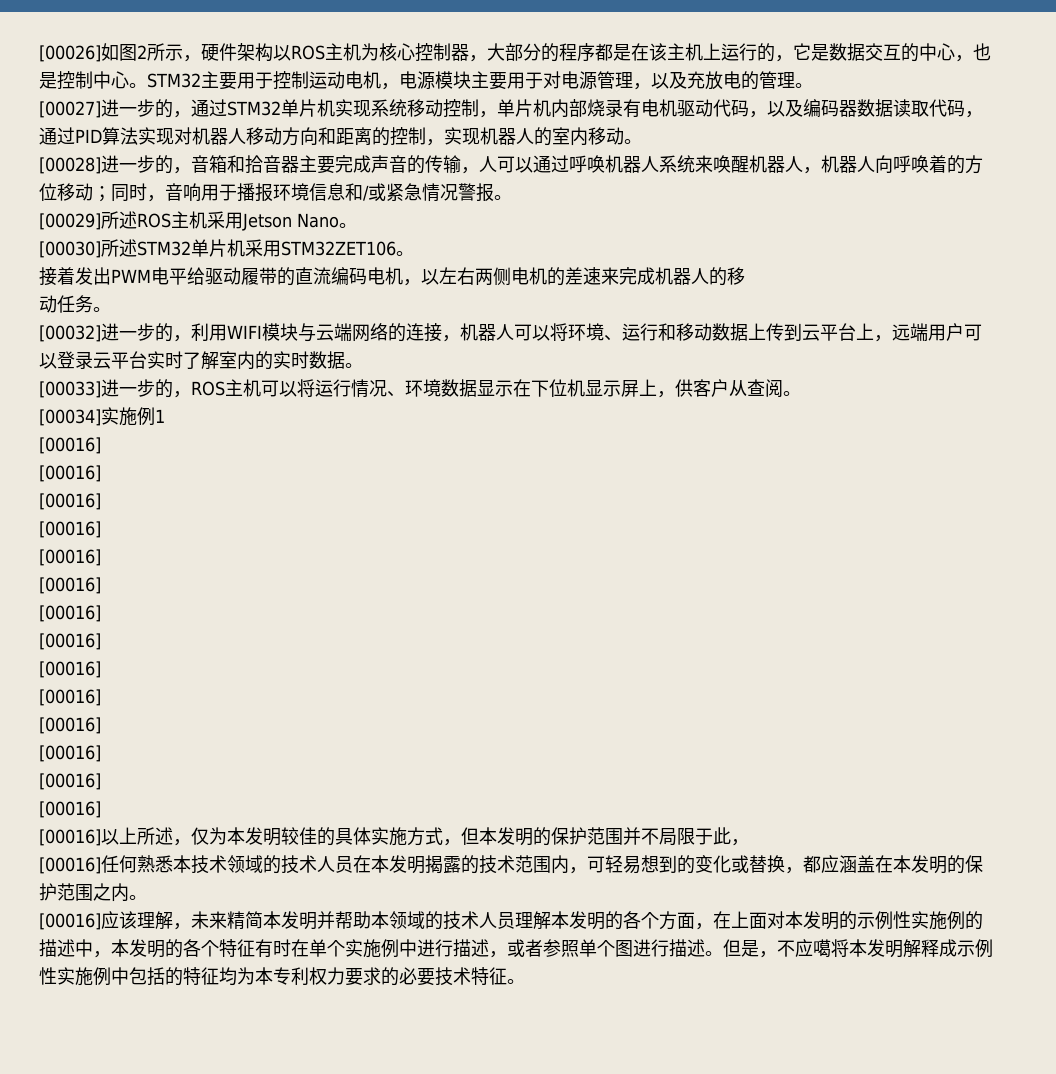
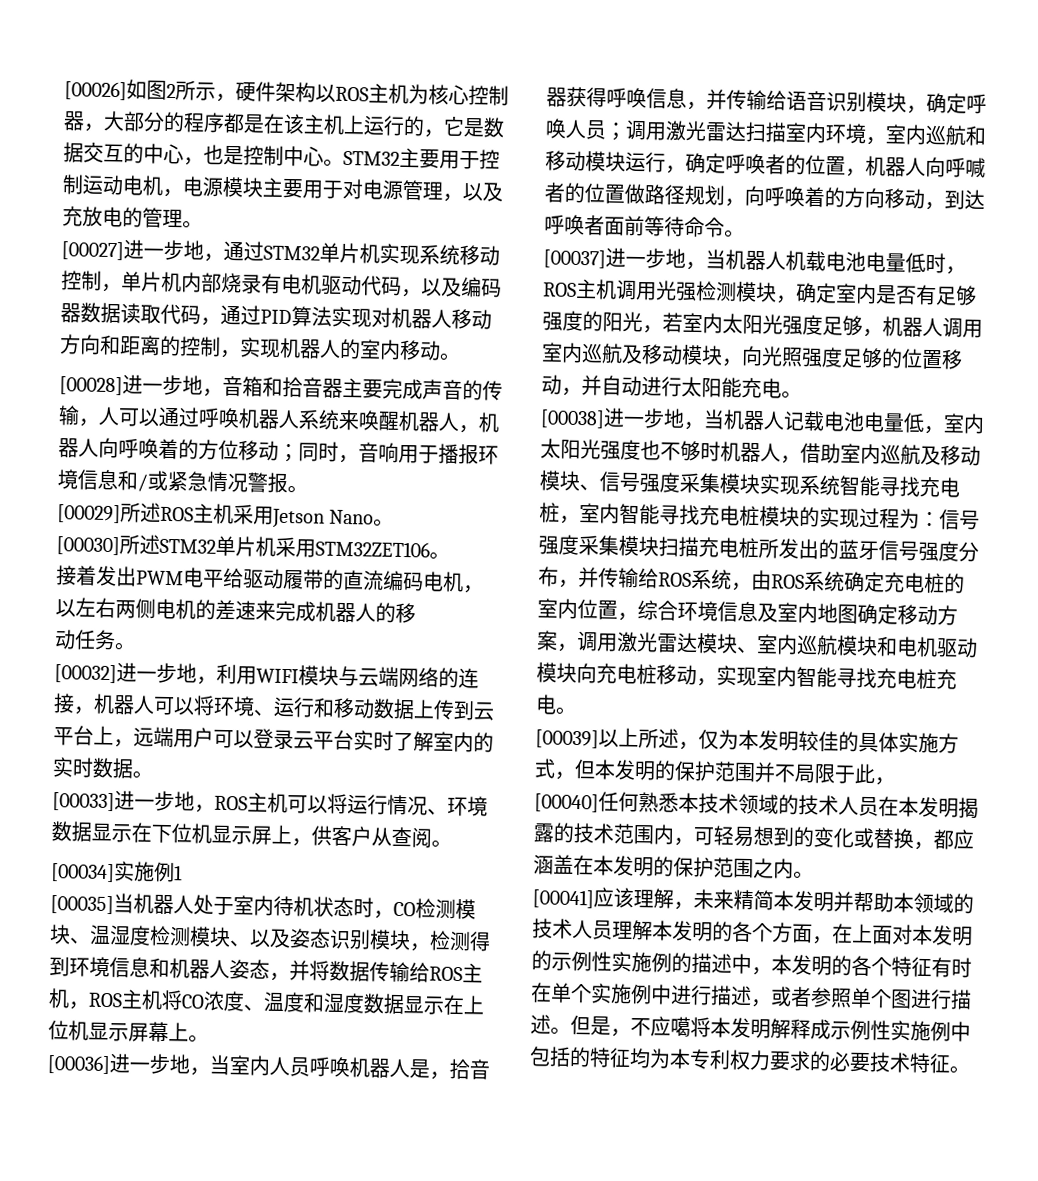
[155,99,173,118] 的 -> [183,240,204,260] 地
[155,155,173,174] 的 -> [182,375,203,395] 地
[155,323,173,342] 的 -> [176,663,197,683] 地
[155,379,173,398] 的 -> [174,791,195,811] 地
[39,437,101,454] [39,465,101,482] [39,493,101,510] [39,521,101,538] [39,549,101,566] [39,577,101,594] [39,605,101,622] [39,633,101,650] [39,661,101,678] [39,689,101,706] [39,717,101,734] [39,745,101,762] [39,773,101,790] [39,801,101,818] [39,829,101,846] [00016] // [00016] // [00016] // [00016] // [00016] // [00016] // [00016] // [00016] // [00016] // [00016] // [00016] // [00016] // [00016] // [00016] // [00016] -> [50,893,476,920] [49,924,491,952] [49,956,483,983] [48,988,485,1016] [48,1020,209,1043] [47,1053,490,1080] [546,86,987,114] [545,118,987,146] [545,150,986,178] [544,182,985,211] [544,214,745,238] [543,247,966,275] [543,278,977,306] [542,310,983,338] [541,342,963,370] [541,374,802,399] [540,407,985,435] [540,438,981,466] [539,470,960,498] [539,502,980,530] [538,534,979,562] [538,566,965,594] [537,598,958,626] [536,630,978,658] [536,662,957,690] [535,694,577,715] [535,729,599,749] [00035]当机器人处于室内待机状态时，CO检测模块、温湿度检测模块、以及姿态识别模块，检测得到环境信息和机器人姿态，并将数据传输给ROS主机，ROS主机将CO浓度、温度和湿度数据显示在上位机显示屏幕上。 // [00036]进一步地，当室内人员呼唤机器人是，拾音器获得呼唤信息，并传输给语音识别模块，确定呼唤人员；调用激光雷达扫描室内环境，室内巡航和移动模块运行，确定呼唤者的位置，机器人向呼喊者的位置做路径规划，向呼唤着的方向移动，到达呼唤者面前等待命令。 // [00037]进一步地，当机器人机载电池电量低时，ROS主机调用光强检测模块，确定室内是否有足够强度的阳光，若室内太阳光强度足够，机器人调用室内巡航及移动模块，向光照强度足够的位置移动，并自动进行太阳能充电。 // [00038]进一步地，当机器人记载电池电量低，室内太阳光强度也不够时机器人，借助室内巡航及移动模块、信号强度采集模块实现系统智能寻找充电桩，室内智能寻找充电桩模块的实现过程为：信号强度采集模块扫描充电桩所发出的蓝牙信号强度分布，并传输给ROS系统，由ROS系统确定充电桩的室内位置，综合环境信息及室内地图确定移动方案，调用激光雷达模块、室内巡航模块和电机驱动模块向充电桩移动，实现室内智能寻找充电桩充电。 // [00039]
[39,857,101,874] [00016] -> [534,793,599,813] [00040]
[39,913,101,930] [00016] -> [532,889,594,909] [00041]

